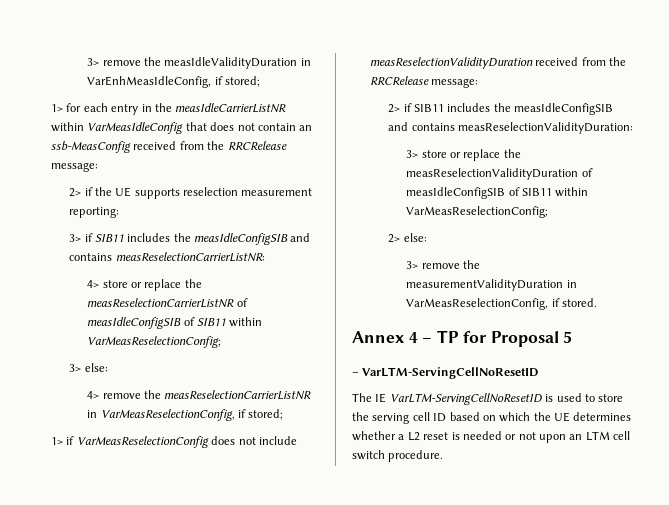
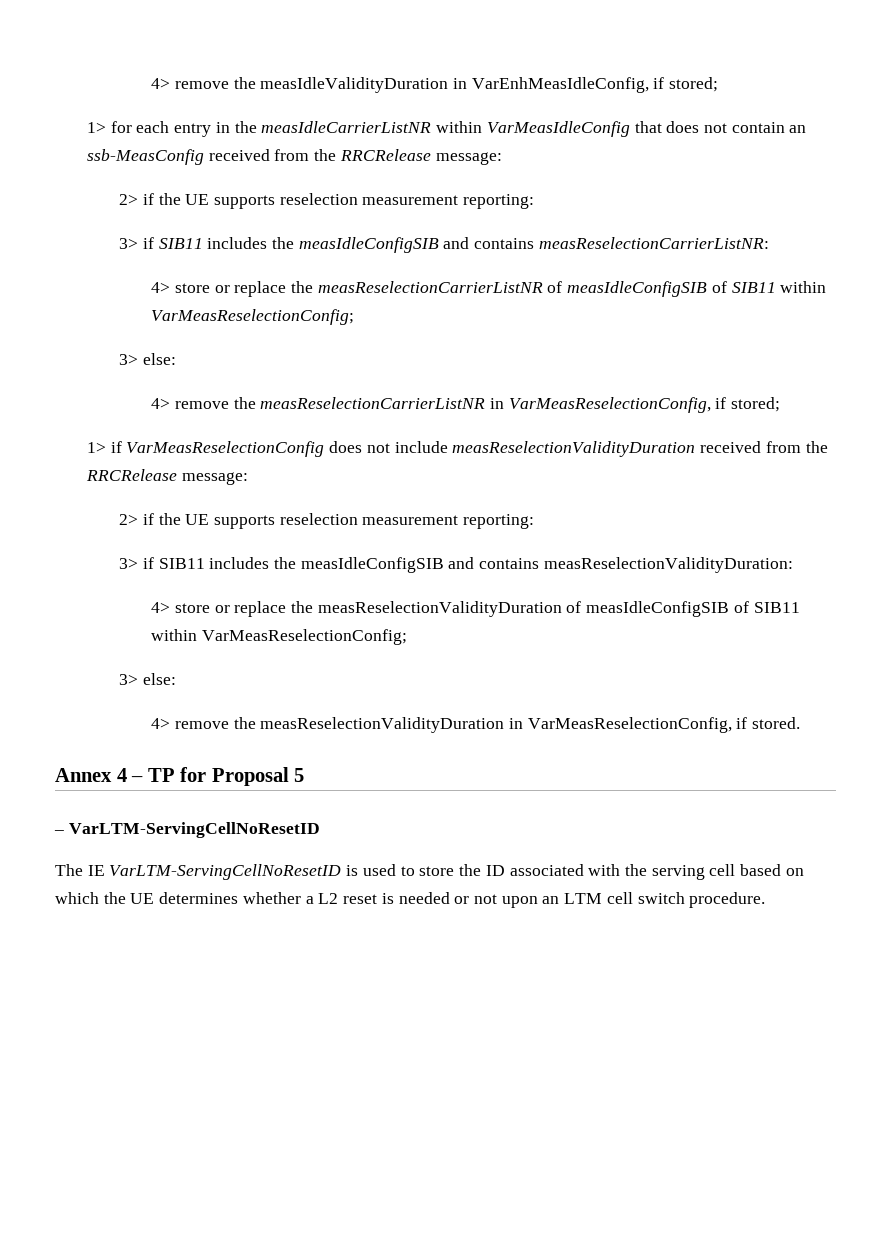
[87,58,100,66] 3> -> [151,78,171,89] 4>
(412, 107) none -> [158,513,535,529] [119,557,154,569] the UE supports reselection measurement reporting: // 3> if
[406,150,419,158] 3> -> [151,602,171,613] 4>
[388,233,427,243] [406,260,481,269] [406,279,564,291] 2> else: // 3> remove the measurementValidityDuration -> [119,673,176,685] [151,717,505,733] 3> else: // 4> remove the measReselectionValidityDuration
(369, 416) none -> [485,864,647,876] ID associated with the
[433,413,447,422] ID -> (736, 870) none

